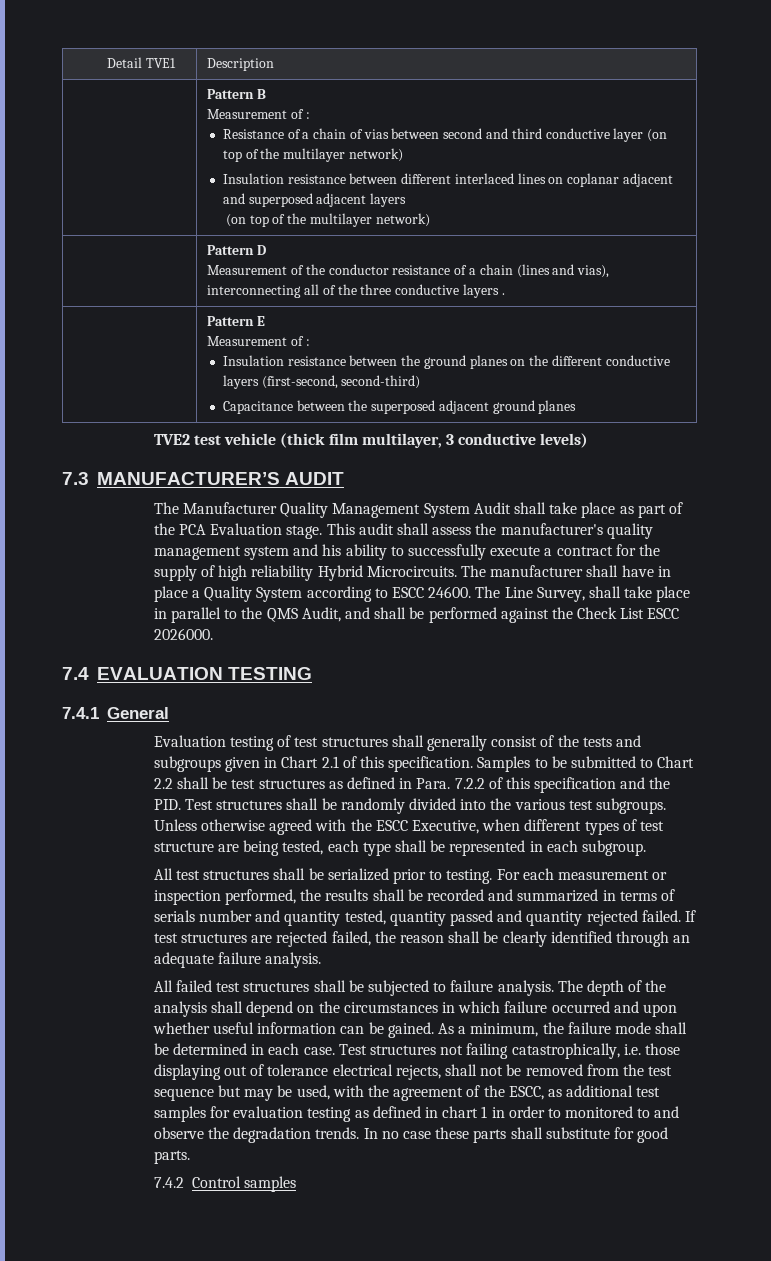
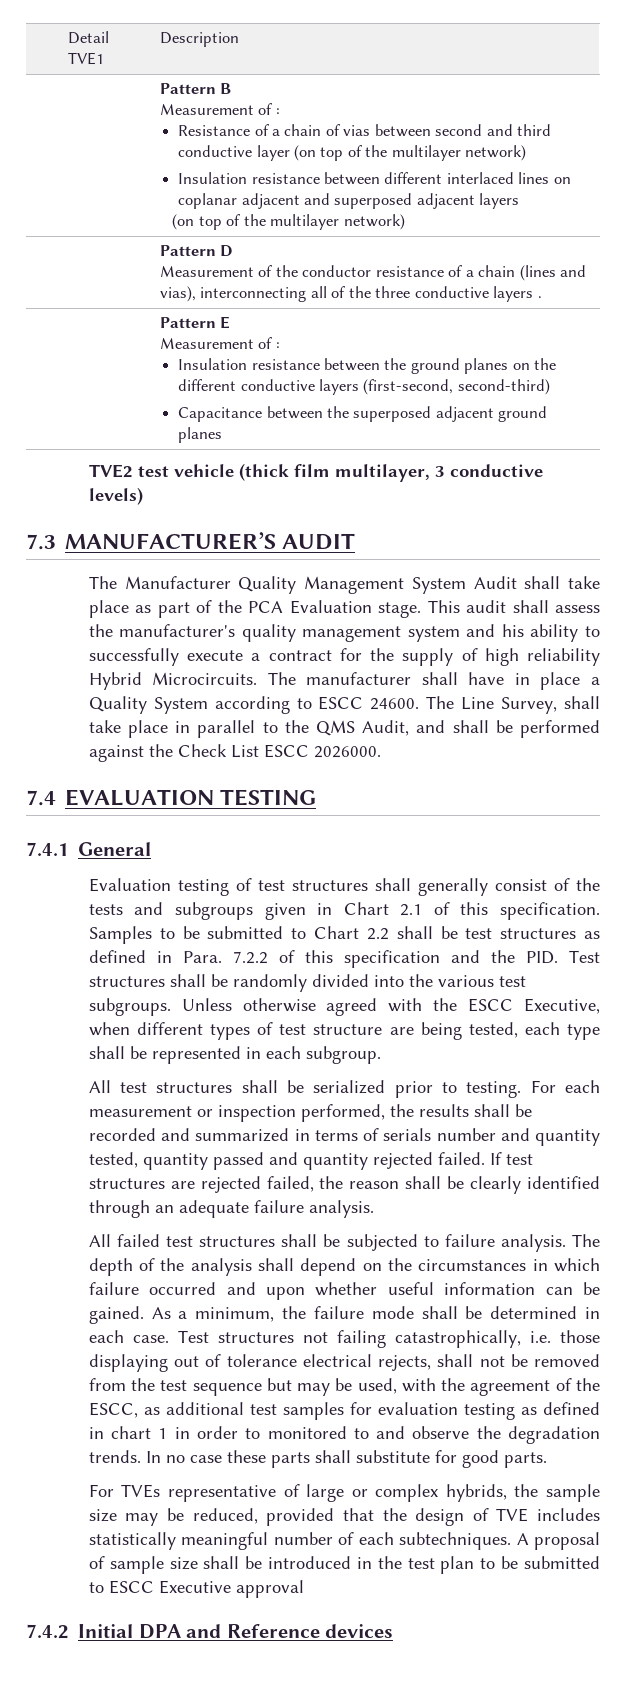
[153,1176,296,1192] 7.4.2 Control samples -> [88,1484,600,1502] [88,1508,600,1526] [88,1532,600,1550] [88,1556,601,1574] [88,1580,304,1598] [26,1624,394,1639] For TVEs representative of large or complex hybrids, the sample size may be reduced, provided that the design of TVE includes statistically meaningful number of each subtechniques. A proposal of sample size shall be introduced in the test plan to be submitted to ESCC Executive approval // 7.4.2 Initial DPA and Reference devices

